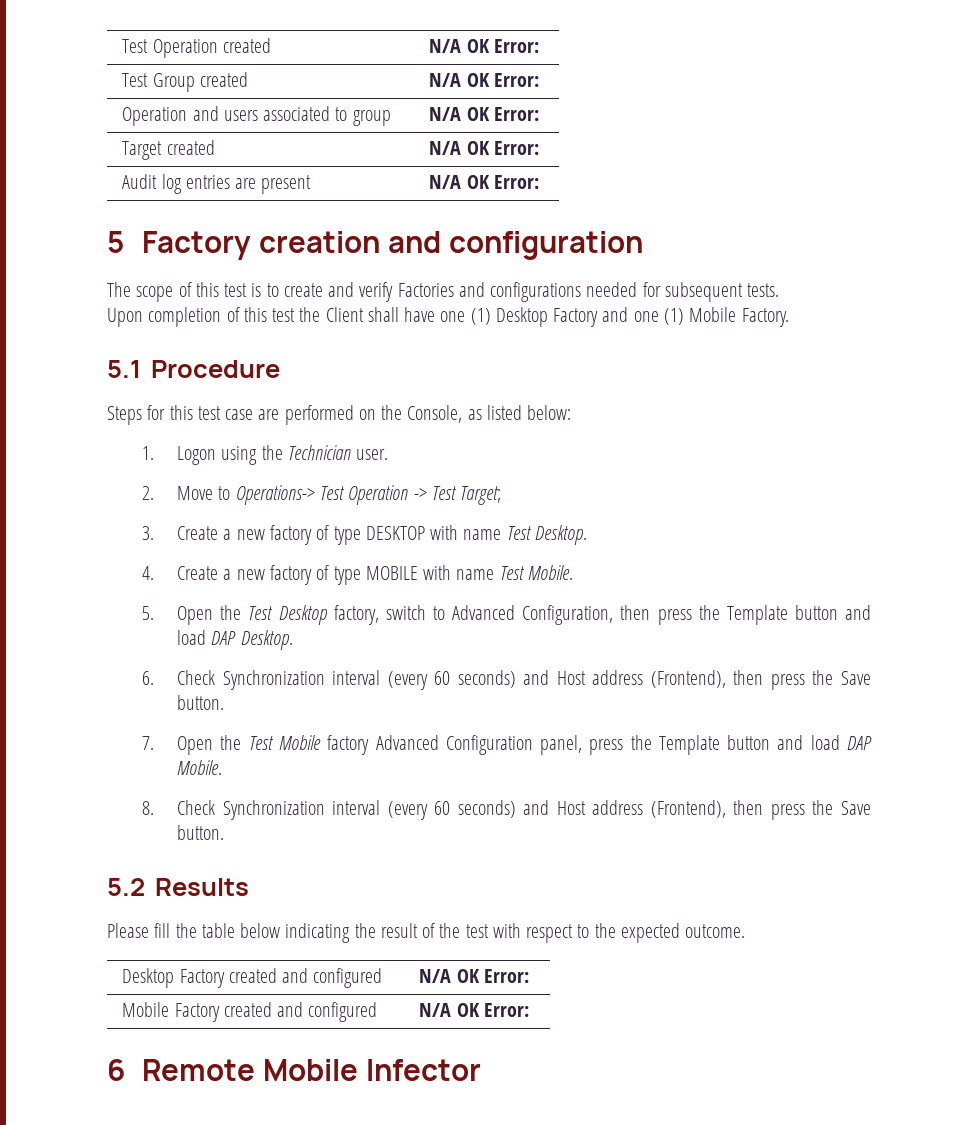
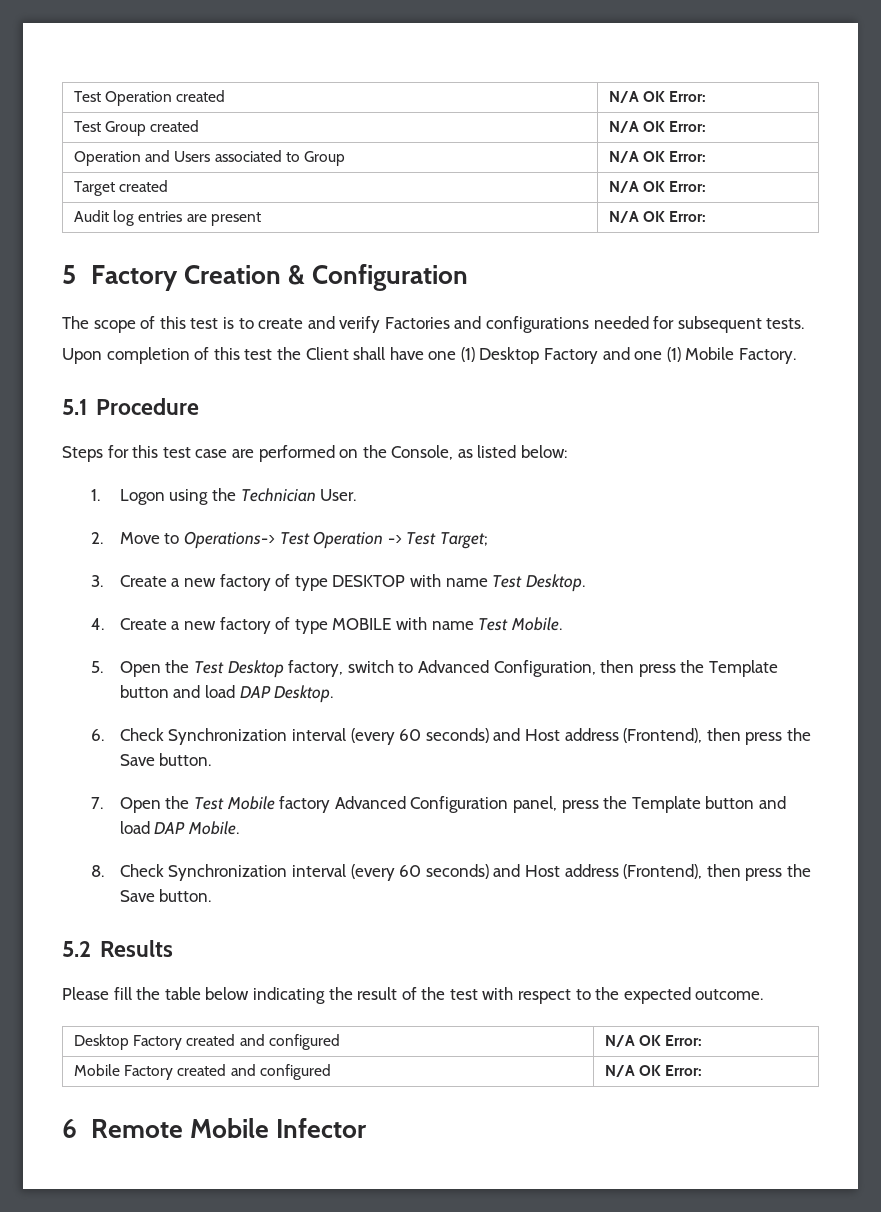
[223,110,258,121] users -> [174,151,211,162] Users
[352,110,391,126] group -> [303,151,345,166] Group
[259,231,644,260] creation and configuration -> [184,264,469,291] Creation & Configuration
[356,449,389,460] user. -> [320,489,357,501] User.

